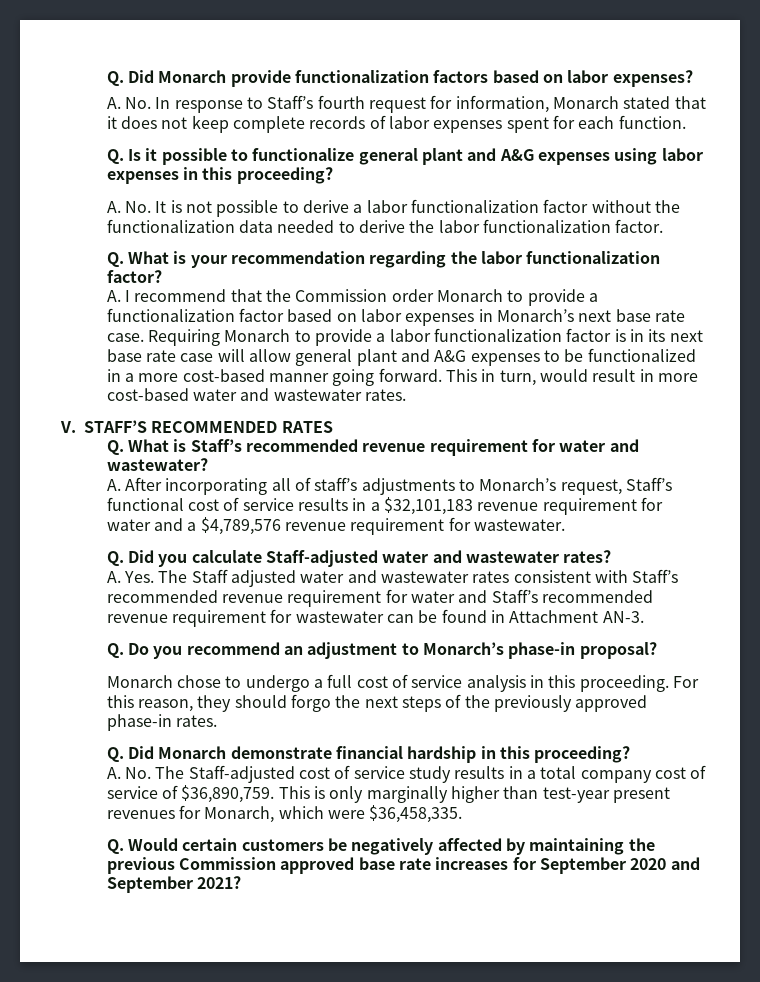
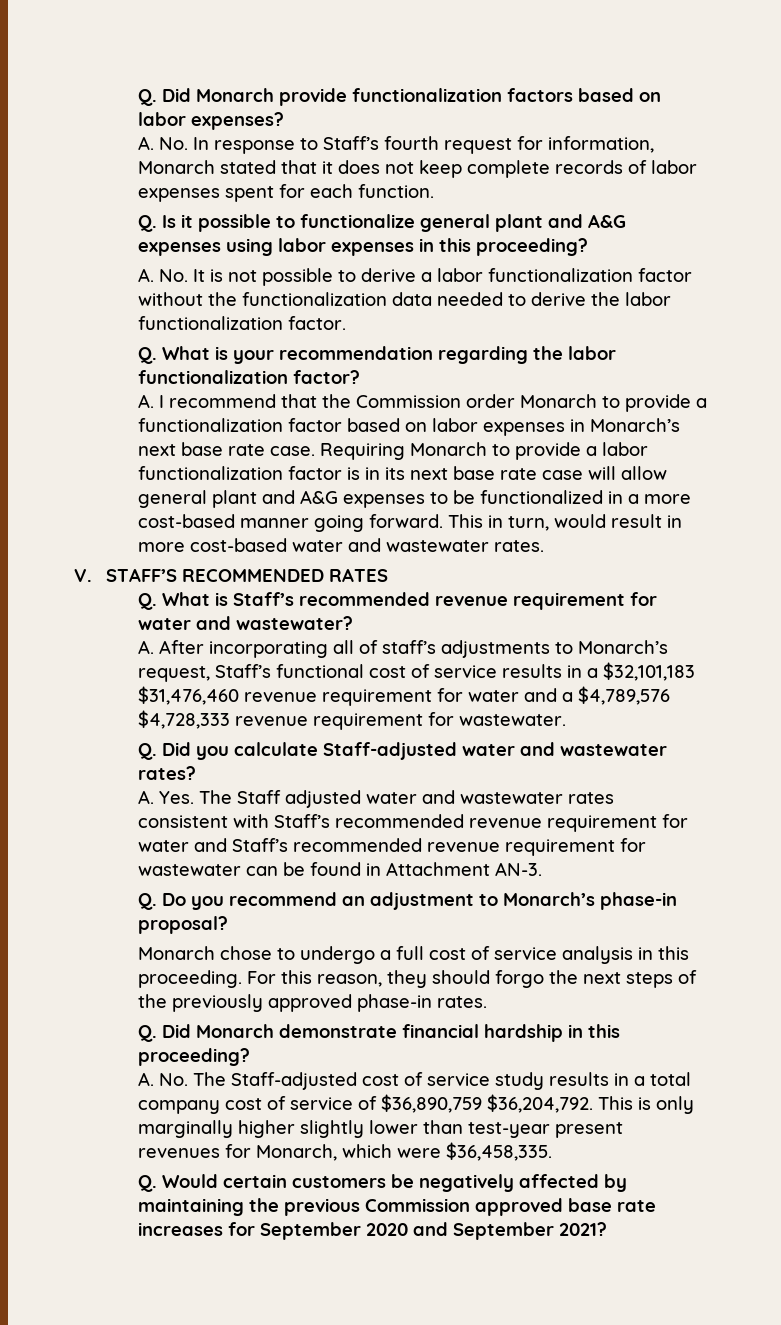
(473, 506) none -> [137,686,239,705] $31,476,460
(281, 526) none -> [137,710,230,729] $4,728,333
[181,785,275,803] $36,890,759. -> [380,1094,593,1113] $36,890,759 $36,204,792.
(500, 794) none -> [299,1120,418,1138] slightly lower

